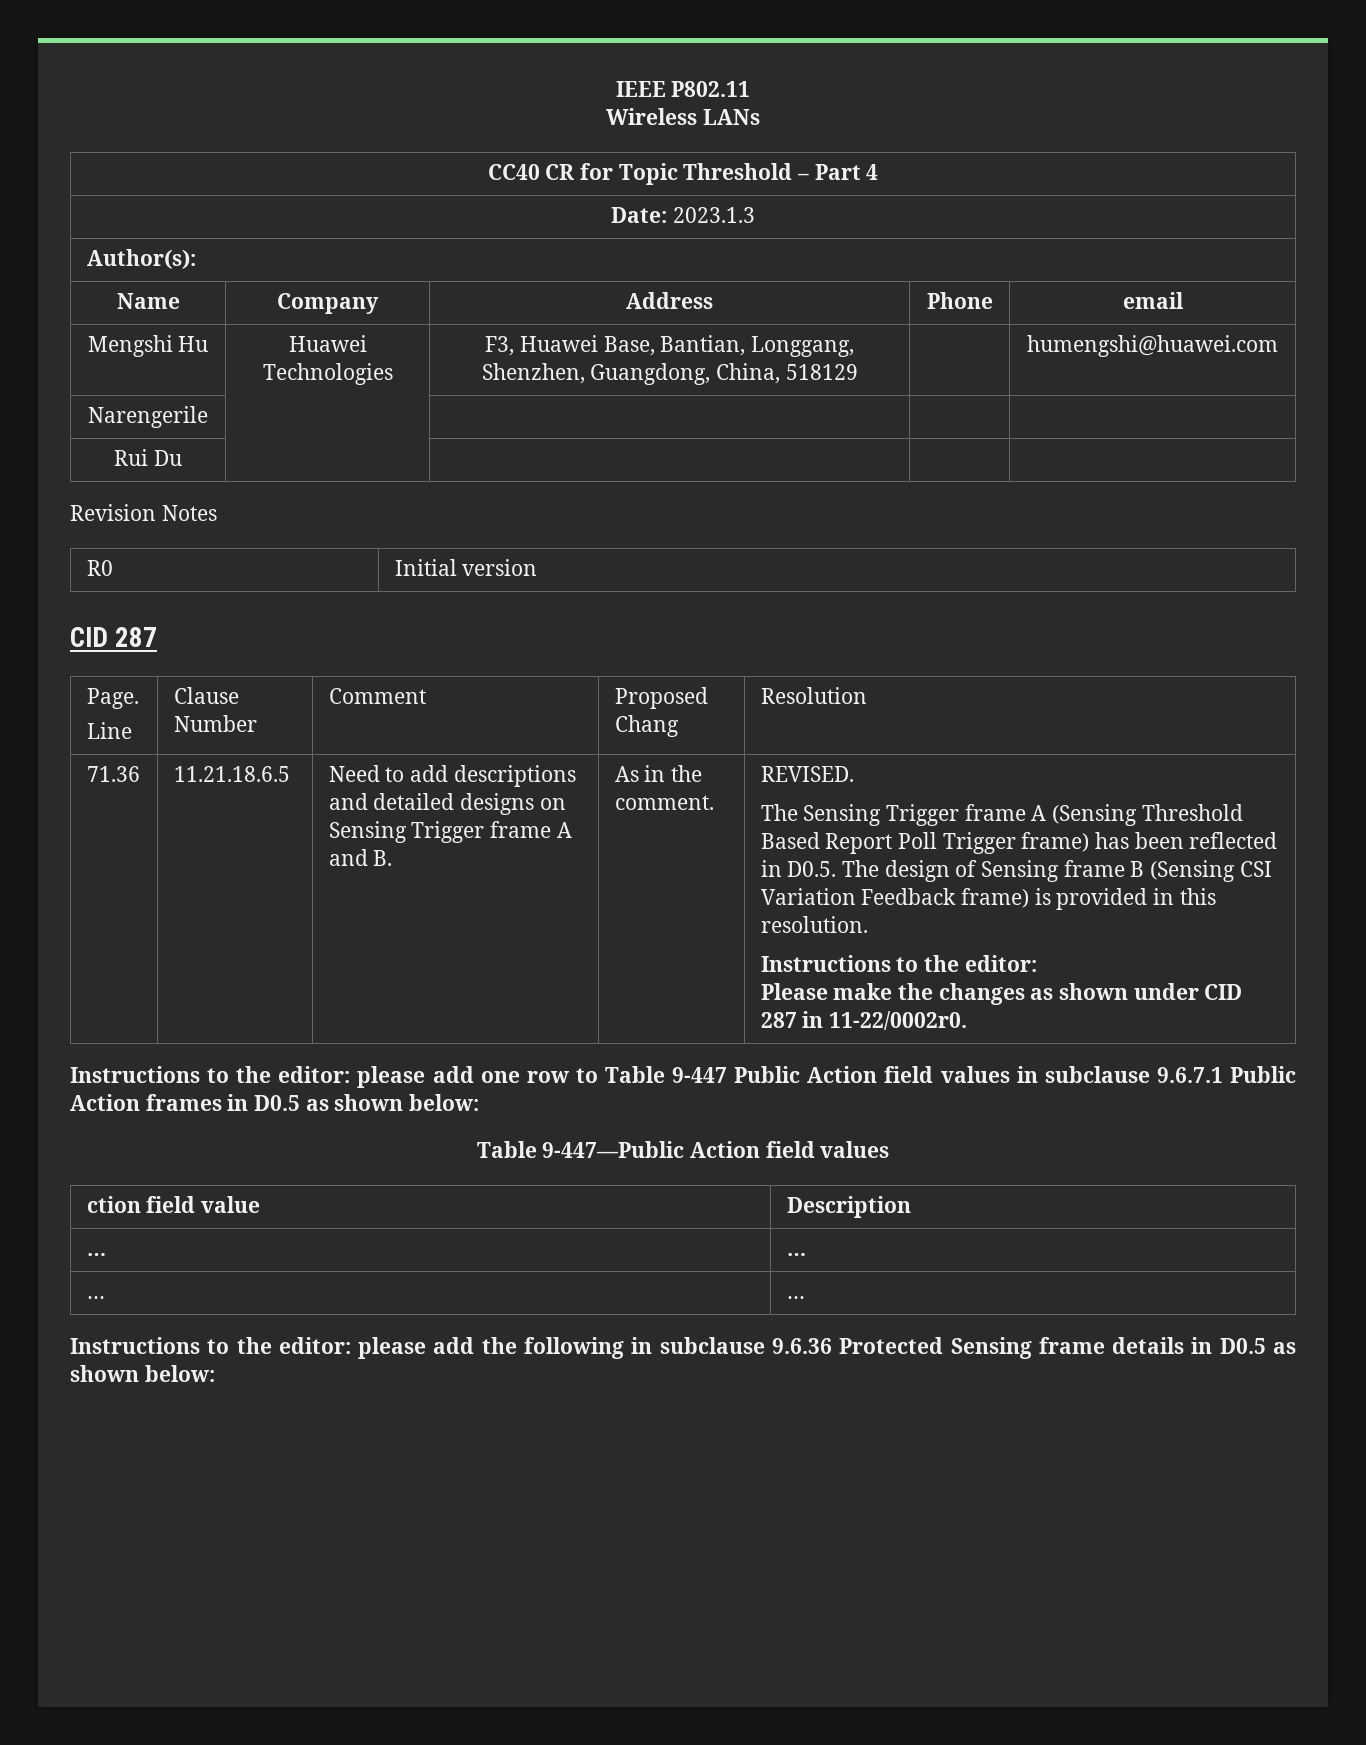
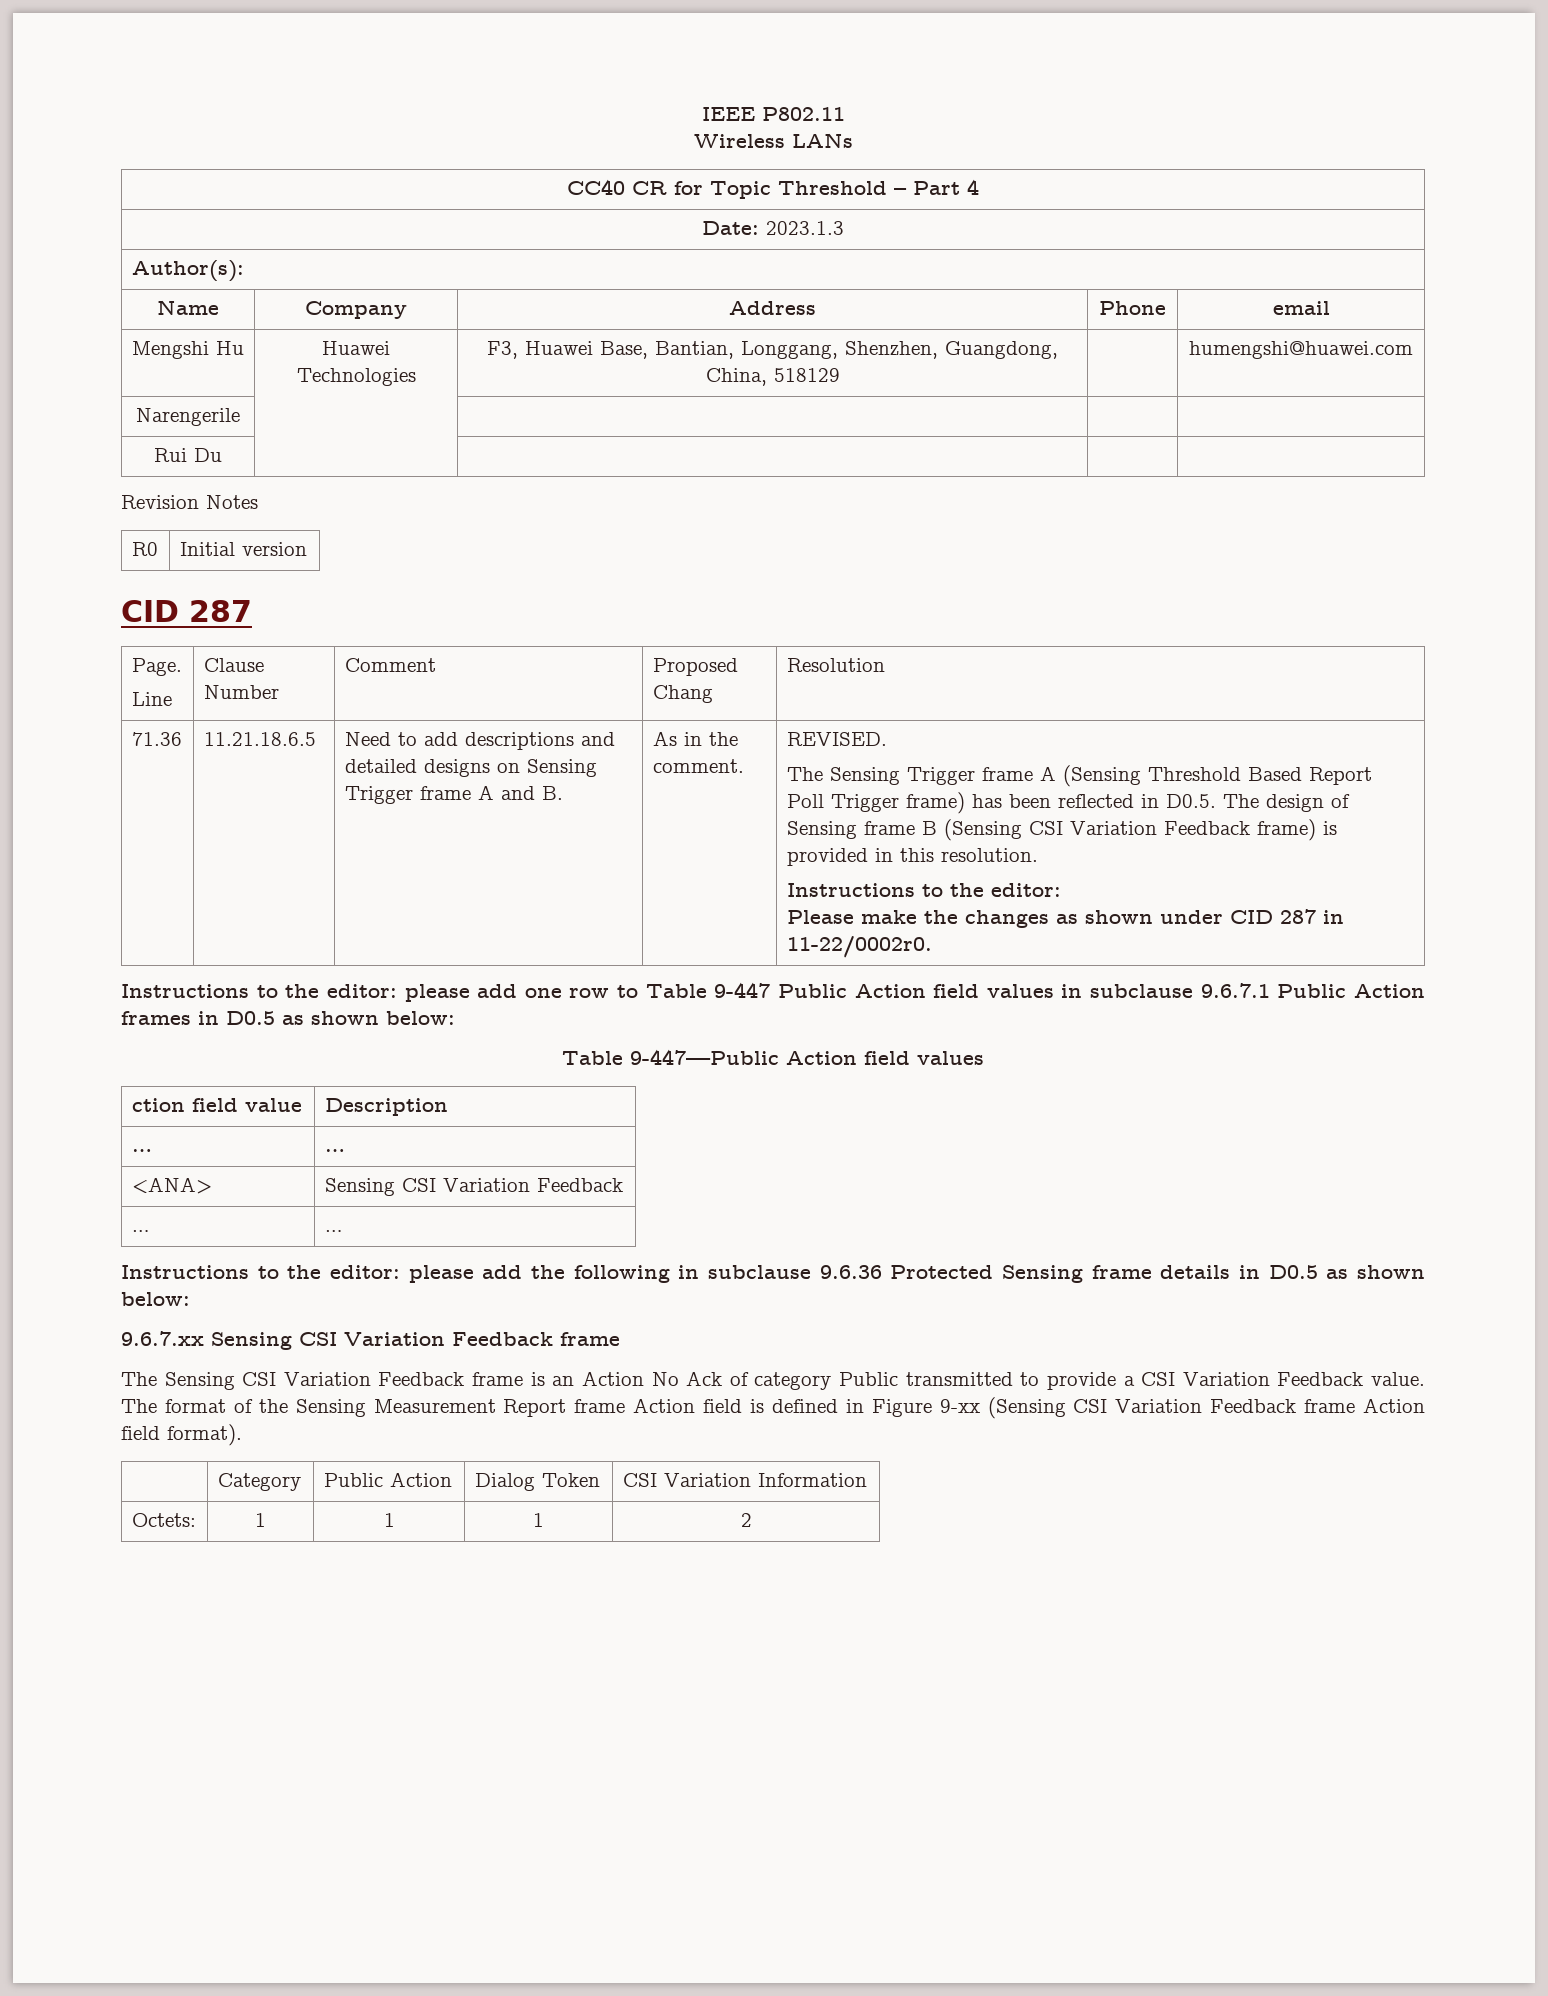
(806, 1254) none -> [131,1177,212,1194] [324,1178,623,1196] // <ANA> | Sensing CSI Variation Feedback
(215, 1373) none -> [121,1331,620,1350] [121,1371,1425,1390] [121,1397,1425,1419] [121,1424,242,1446] [217,1473,301,1491] [323,1472,452,1487] [474,1473,600,1491] [622,1473,867,1487] [131,1513,196,1527] [255,1513,266,1527] [383,1513,395,1527] [533,1513,544,1527] [740,1513,752,1527] // 9.6.7.xx Sensing CSI Variation Feedback frame // The Sensing CSI Variation Feedback frame is an Action No Ack of category Public transmitted to provide a CSI Variation Feedback value. The format of the Sensing Measurement Report frame Action field is defined in Figure 9-xx (Sensing CSI Variation Feedback frame Action field format). // | Category | Public Action | Dialog Token | CSI Variation Information // Octets: | 1 | 1 | 1 | 2

